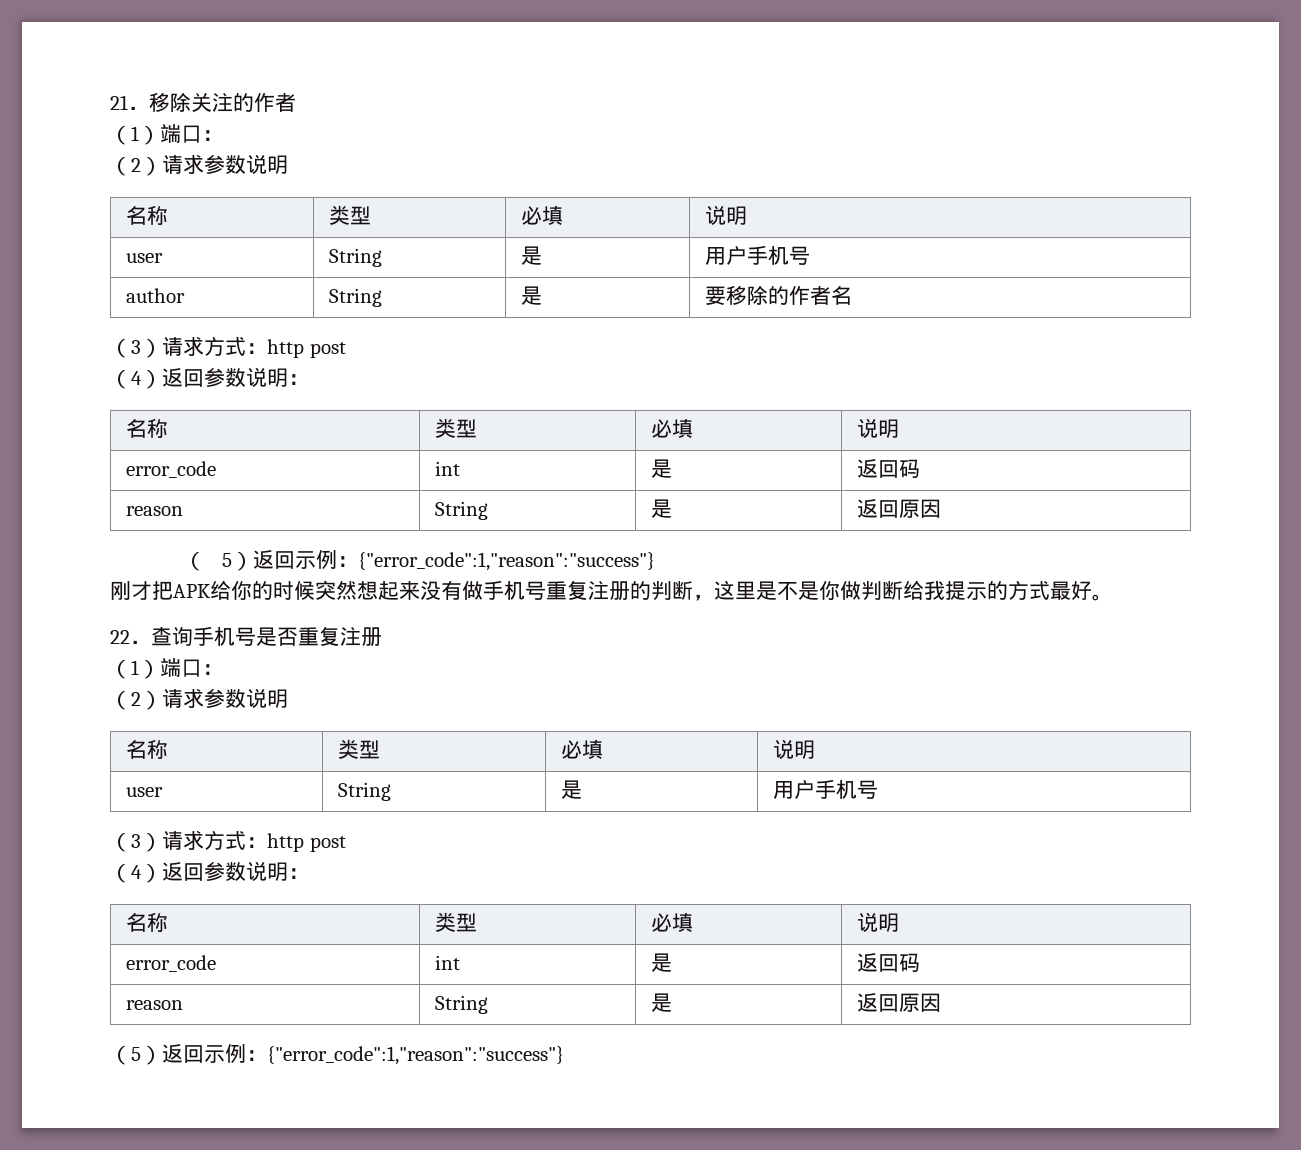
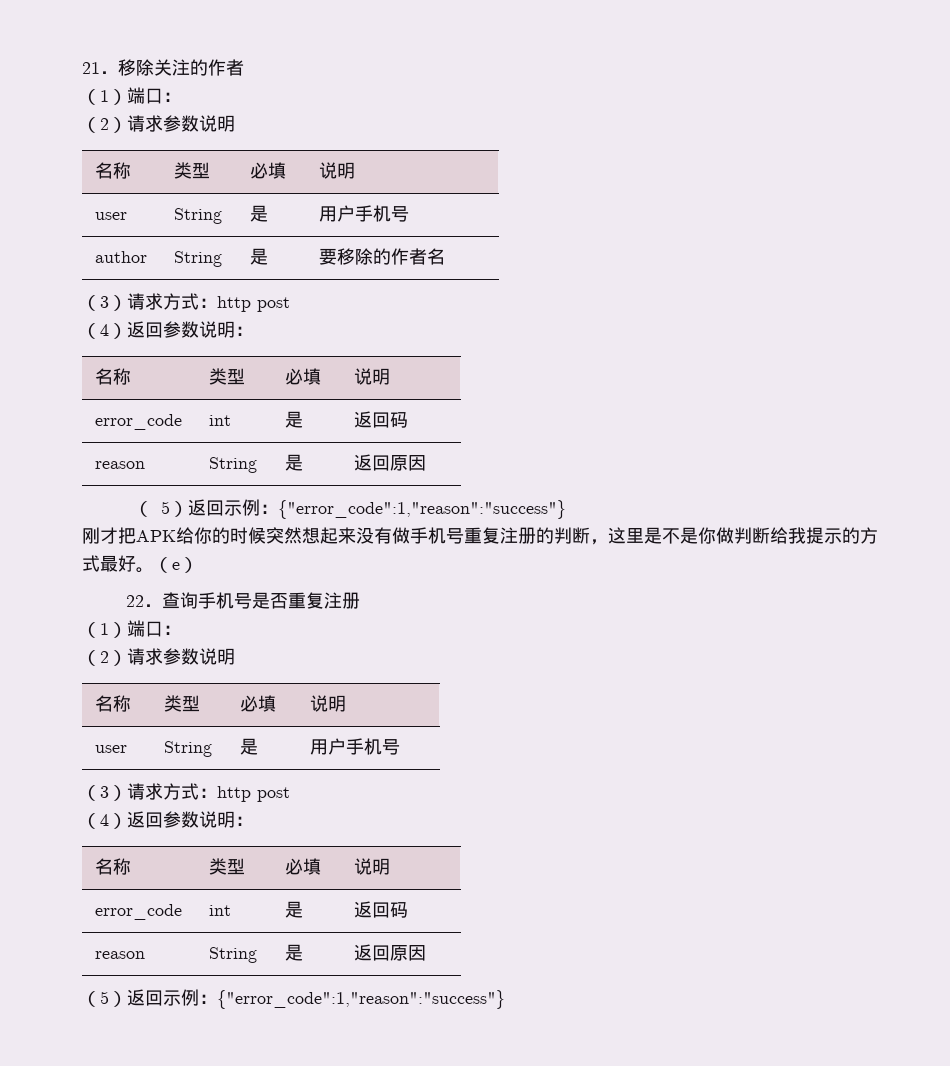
(1113, 597) none -> [154,557,198,573] （e）

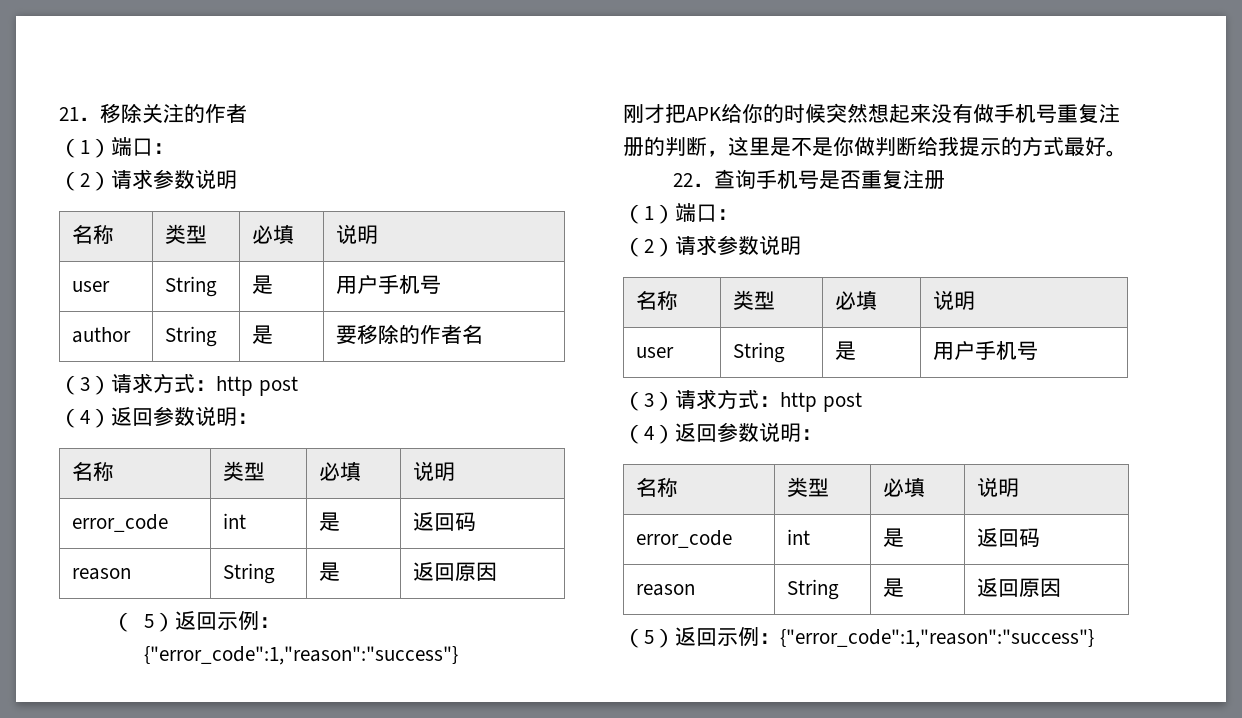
[154,557,198,573] （e） -> (1127, 153) none

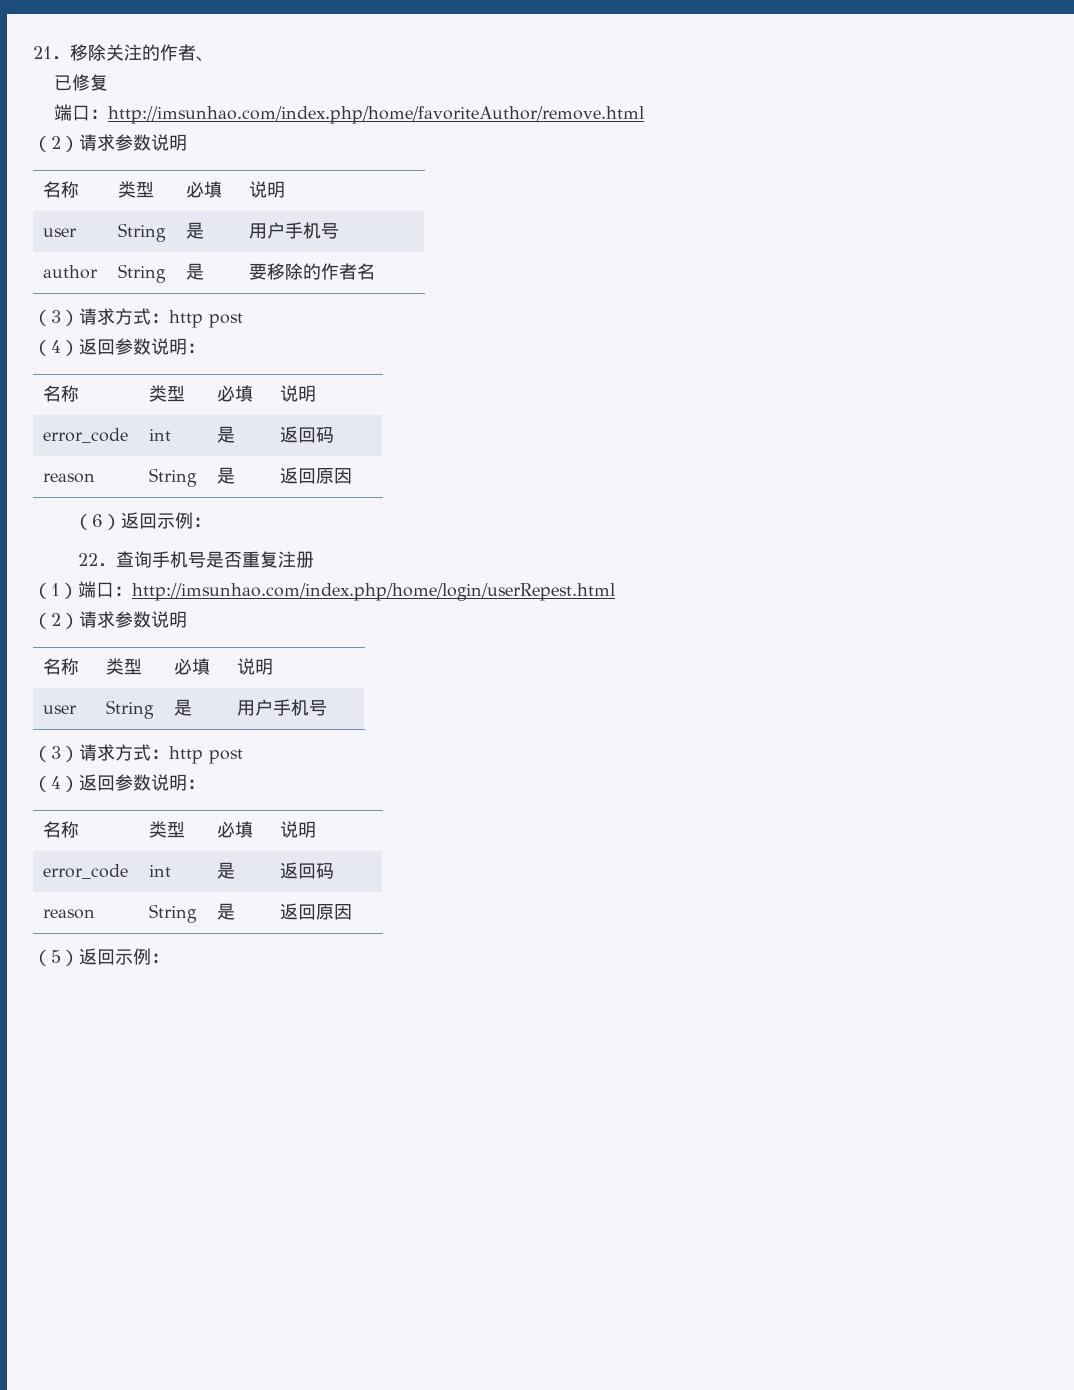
[59,137,174,158] // （1）端口： -> [196,56,214,62] [53,74,108,91] [53,104,644,124] 、 // 已修复 // 端口：http://imsunhao.com/index.php/home/favoriteAuthor/remove.html
[143,611,280,632] [143,646,458,665] [623,103,1120,124] [623,136,1127,157] 5）返回示例：{"error_code":1,"reason":"success"} // 刚才把APK给你的时候突然想起来没有做手机号重复注册的判断，这里是不是你做判断给我提示的方式最好。 -> [92,512,212,530] 6）返回示例：
(738, 214) none -> [132,583,615,601] http://imsunhao.com/index.php/home/login/userRepest.html
[780,629,1094,648] {"error_code":1,"reason":"success"} -> (169, 958) none

